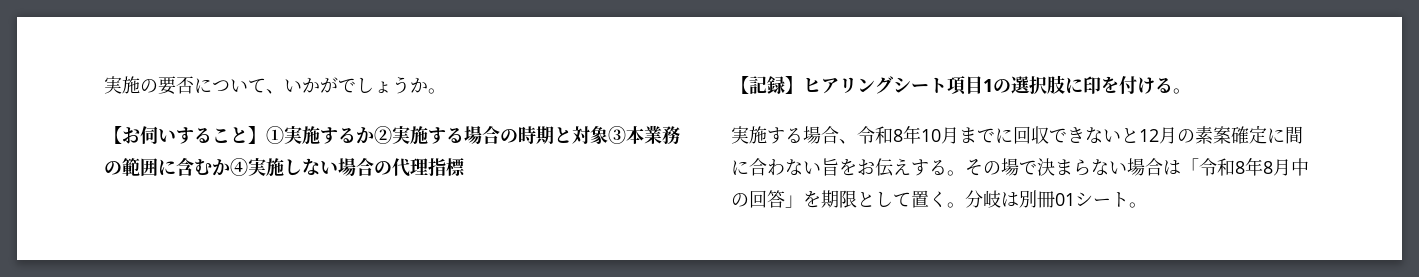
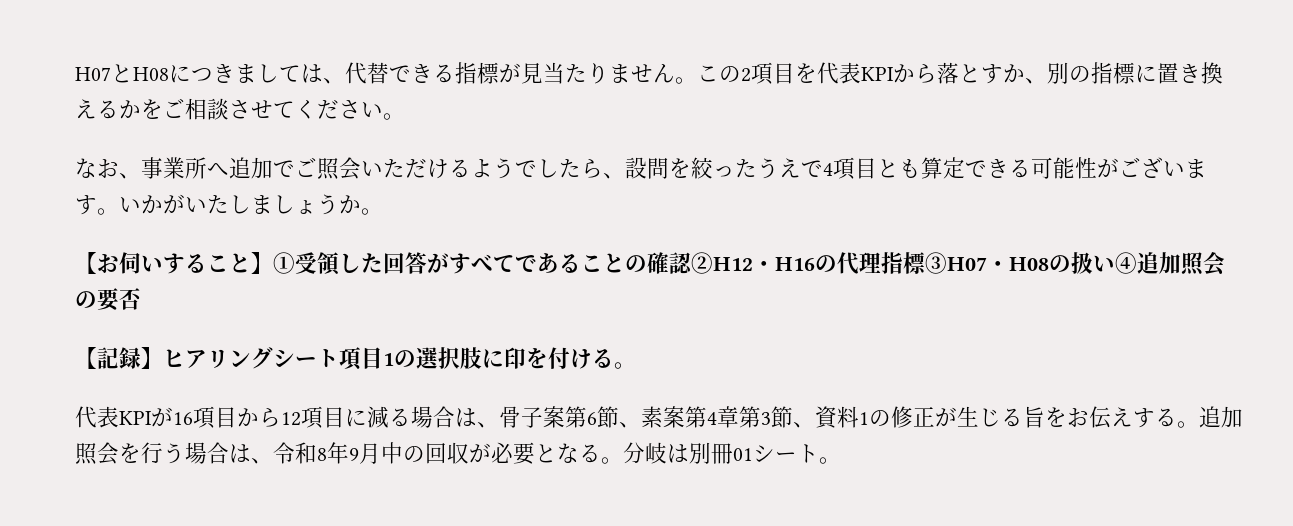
[104,76,356,95] 実施の要否について、いかがで -> [75,62,1223,85] [75,98,405,120] [75,157,1207,180] [75,194,273,215] H07とH08につきましては、代替できる指標が見当たりません。この2項目を代表KPIから落とすか、別の指標に置き換えるかをご相談させてください。 // なお、事業所へ追加でご照会いただけるようでしたら、設問を絞ったうえで4項目とも算定できる可能性がございます。いかがいたしま
[284,125,680,145] [104,157,465,177] 実施するか②実施する場合の時期と対象③本業務の範囲に含むか④実施しない場合の代理指標 -> [295,252,1225,276] [75,288,141,311] 受領した回答がすべてであることの確認②H12・H16の代理指標③H07・H08の扱い④追加照会の要否
[731,125,1303,144] [731,157,1273,177] 実施する場合、令和8年10月までに回収できないと12月の素案確定に間に合わない旨をお伝えする。その場で決まらない場合は「令和8年8 -> [75,406,1243,429] [75,442,359,465] 代表KPIが16項目から12項目に減る場合は、骨子案第6節、素案第4章第3節、資料1の修正が生じる旨をお伝えする。追加照会を行う場合は、令和8年9
[767,190,947,208] 答」を期限として置く -> [447,442,601,465] 収が必要となる

